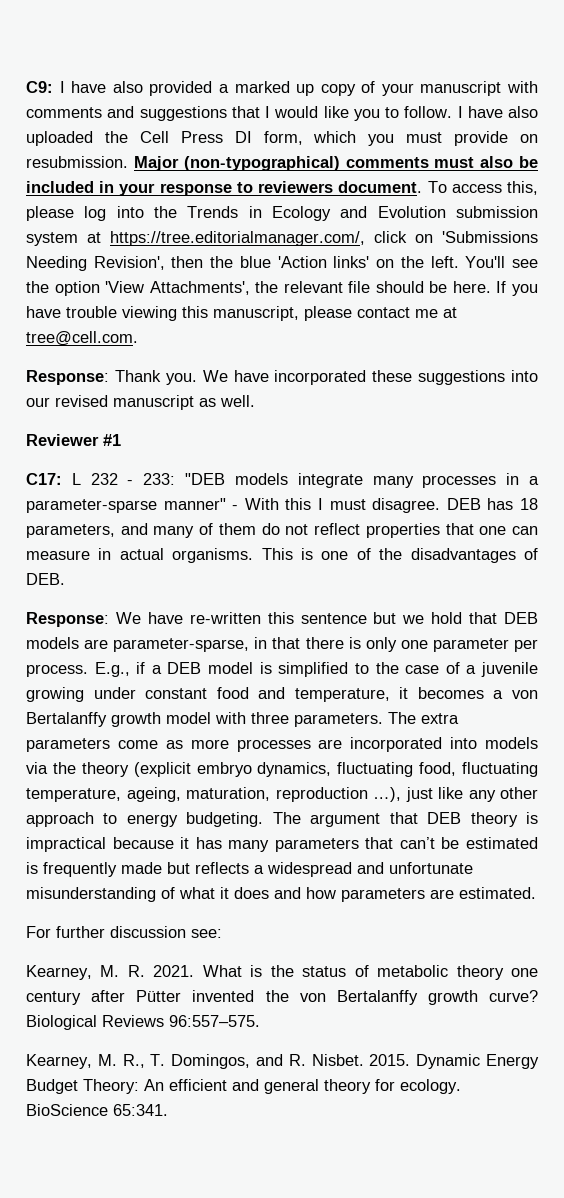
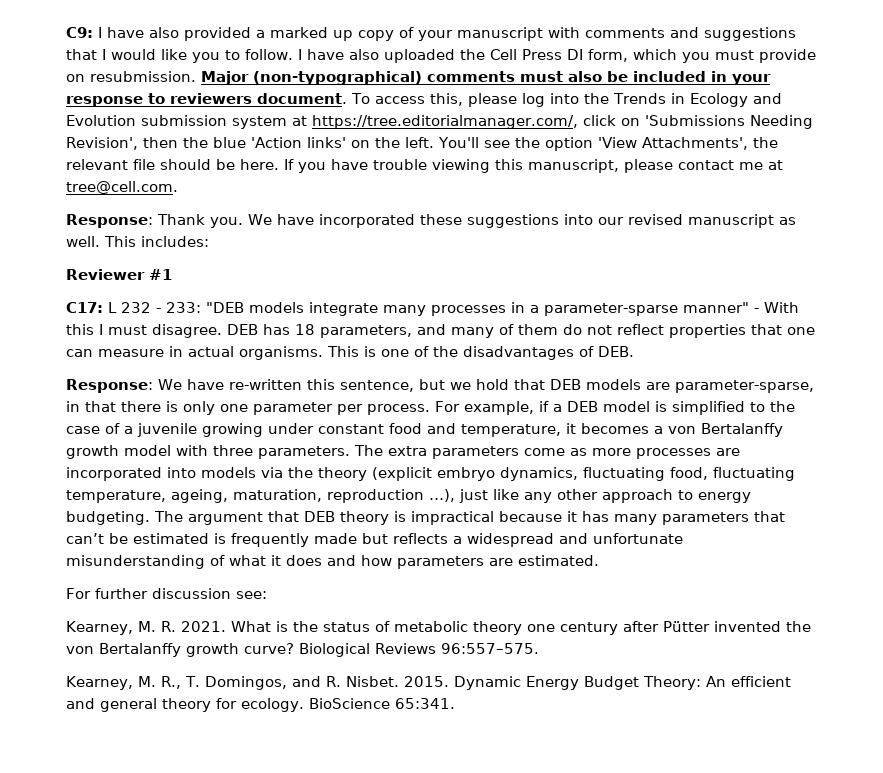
(255, 401) none -> [104,236,209,247] This includes:
[300,613,367,624] sentence -> [340,380,414,392] sentence,
[94,662,130,677] E.g., -> [435,401,534,415] For example,

